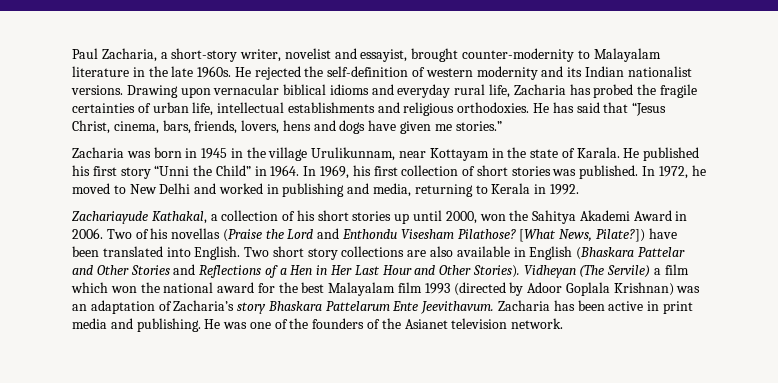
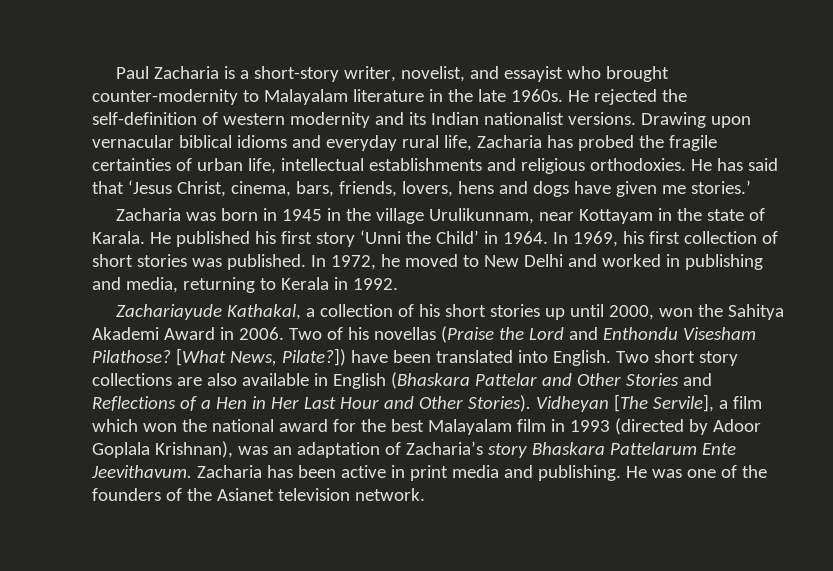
[101,48,157,62] Zacharia, -> [154,66,236,79] Zacharia is
[284,48,408,62] novelist and essayist, -> [401,66,602,82] novelist, and essayist who
[632,102,667,116] “Jesus -> [127,180,172,194] ‘Jesus
[455,121,502,131] stories.” -> [690,180,751,194] stories.’
[154,165,251,176] “Unni the Child” -> [359,230,479,244] ‘Unni the Child’
[579,265,651,278] (The Servile) -> [613,394,714,412] [The Servile],
(423, 287) none -> [550,419,565,432] in
[613,282,674,296] Krishnan) -> [154,441,233,458] Krishnan),

